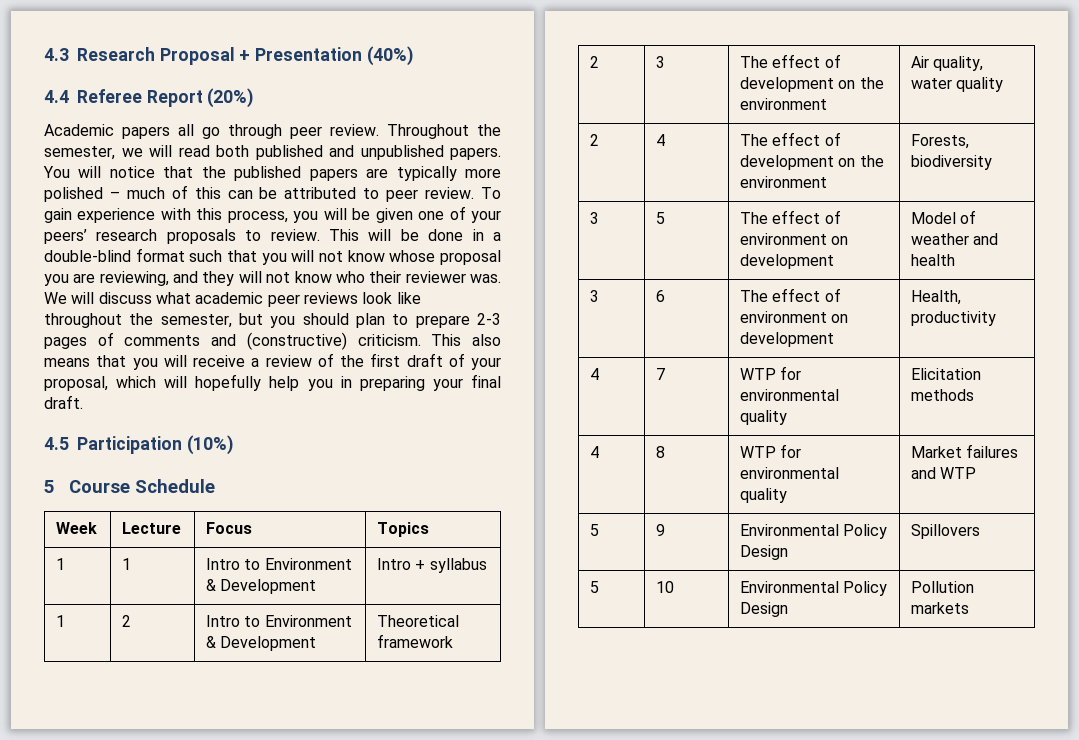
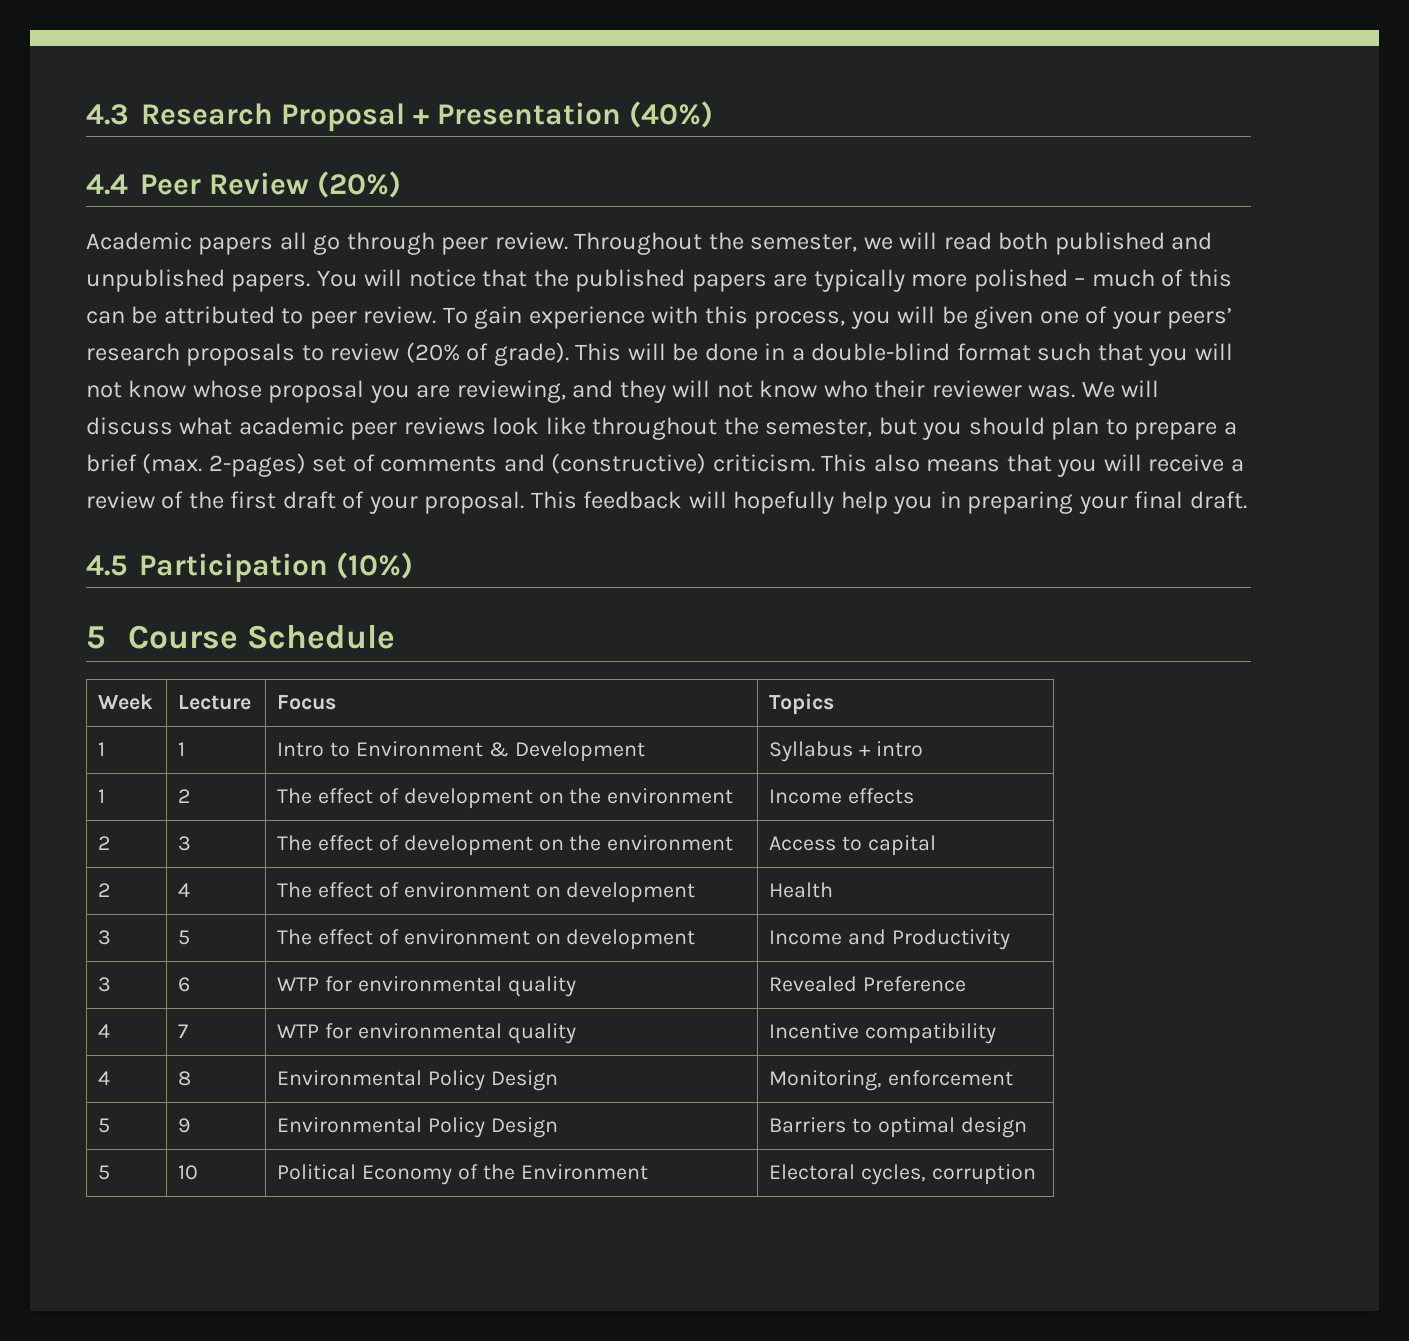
[77,89,203,107] Referee Report -> [140,172,310,195] Peer Review
[270,229,320,241] review. -> [330,342,569,366] review (20% of grade).
[476,313,501,325] [44,337,87,349] 2-3 pages -> [1223,422,1237,435] [86,453,347,477] a brief (max. 2-pages) set
[44,376,157,391] proposal, which -> [424,491,683,514] proposal. This feedback
[377,558,487,573] Intro + syllabus -> [769,741,923,762] Syllabus + intro
[206,615,352,627] [206,636,317,651] [377,615,460,627] [377,634,454,648] Intro to Environment & Development | Theoretical framework -> [277,788,734,809] [769,788,915,804] The effect of development on the environment | Income effects
[911,56,984,71] [911,77,1004,92] Air quality, water quality -> [769,835,936,856] Access to capital
[740,155,884,170] [740,176,828,188] [911,134,970,149] [911,155,993,170] development on the environment | Forests, biodiversity -> [403,882,696,903] [769,882,834,898] environment on development | Health
[911,210,977,224] [911,233,999,245] [911,254,956,266] [590,290,600,302] [656,290,666,302] [740,288,841,302] [740,311,849,323] [740,332,835,347] [911,290,962,305] [911,311,997,326] Model of weather and health // 3 | 6 | The effect of environment on development | Health, productivity -> [769,929,1010,950] [98,977,112,992] [178,977,191,992] [277,976,576,997] [769,976,967,992] Income and Productivity // 3 | 6 | WTP for environmental quality | Revealed Preference
[911,368,982,380] [911,389,975,401] Elicitation methods -> [769,1023,997,1044] Incentive compatibility
[740,444,802,458] [740,467,840,479] [740,488,788,503] [911,444,1019,458] [911,467,977,479] WTP for environmental quality | Market failures and WTP -> [277,1070,558,1091] [769,1070,1014,1091] Environmental Policy Design | Monitoring, enforcement
[911,524,981,539] [590,581,600,593] [656,581,675,593] [740,581,888,596] [740,602,789,617] [911,581,975,593] [911,602,970,614] Spillovers // 5 | 10 | Environmental Policy Design | Pollution markets -> [769,1117,1027,1138] [98,1165,111,1180] [178,1165,199,1180] [277,1164,648,1185] [769,1164,1036,1185] Barriers to optimal design // 5 | 10 | Political Economy of the Environment | Electoral cycles, corruption

